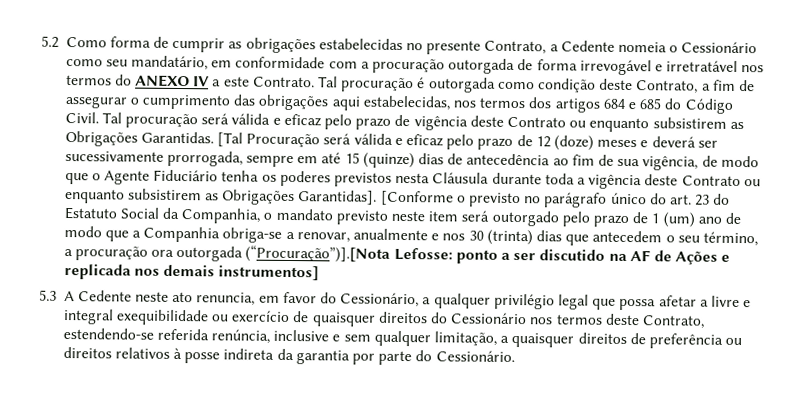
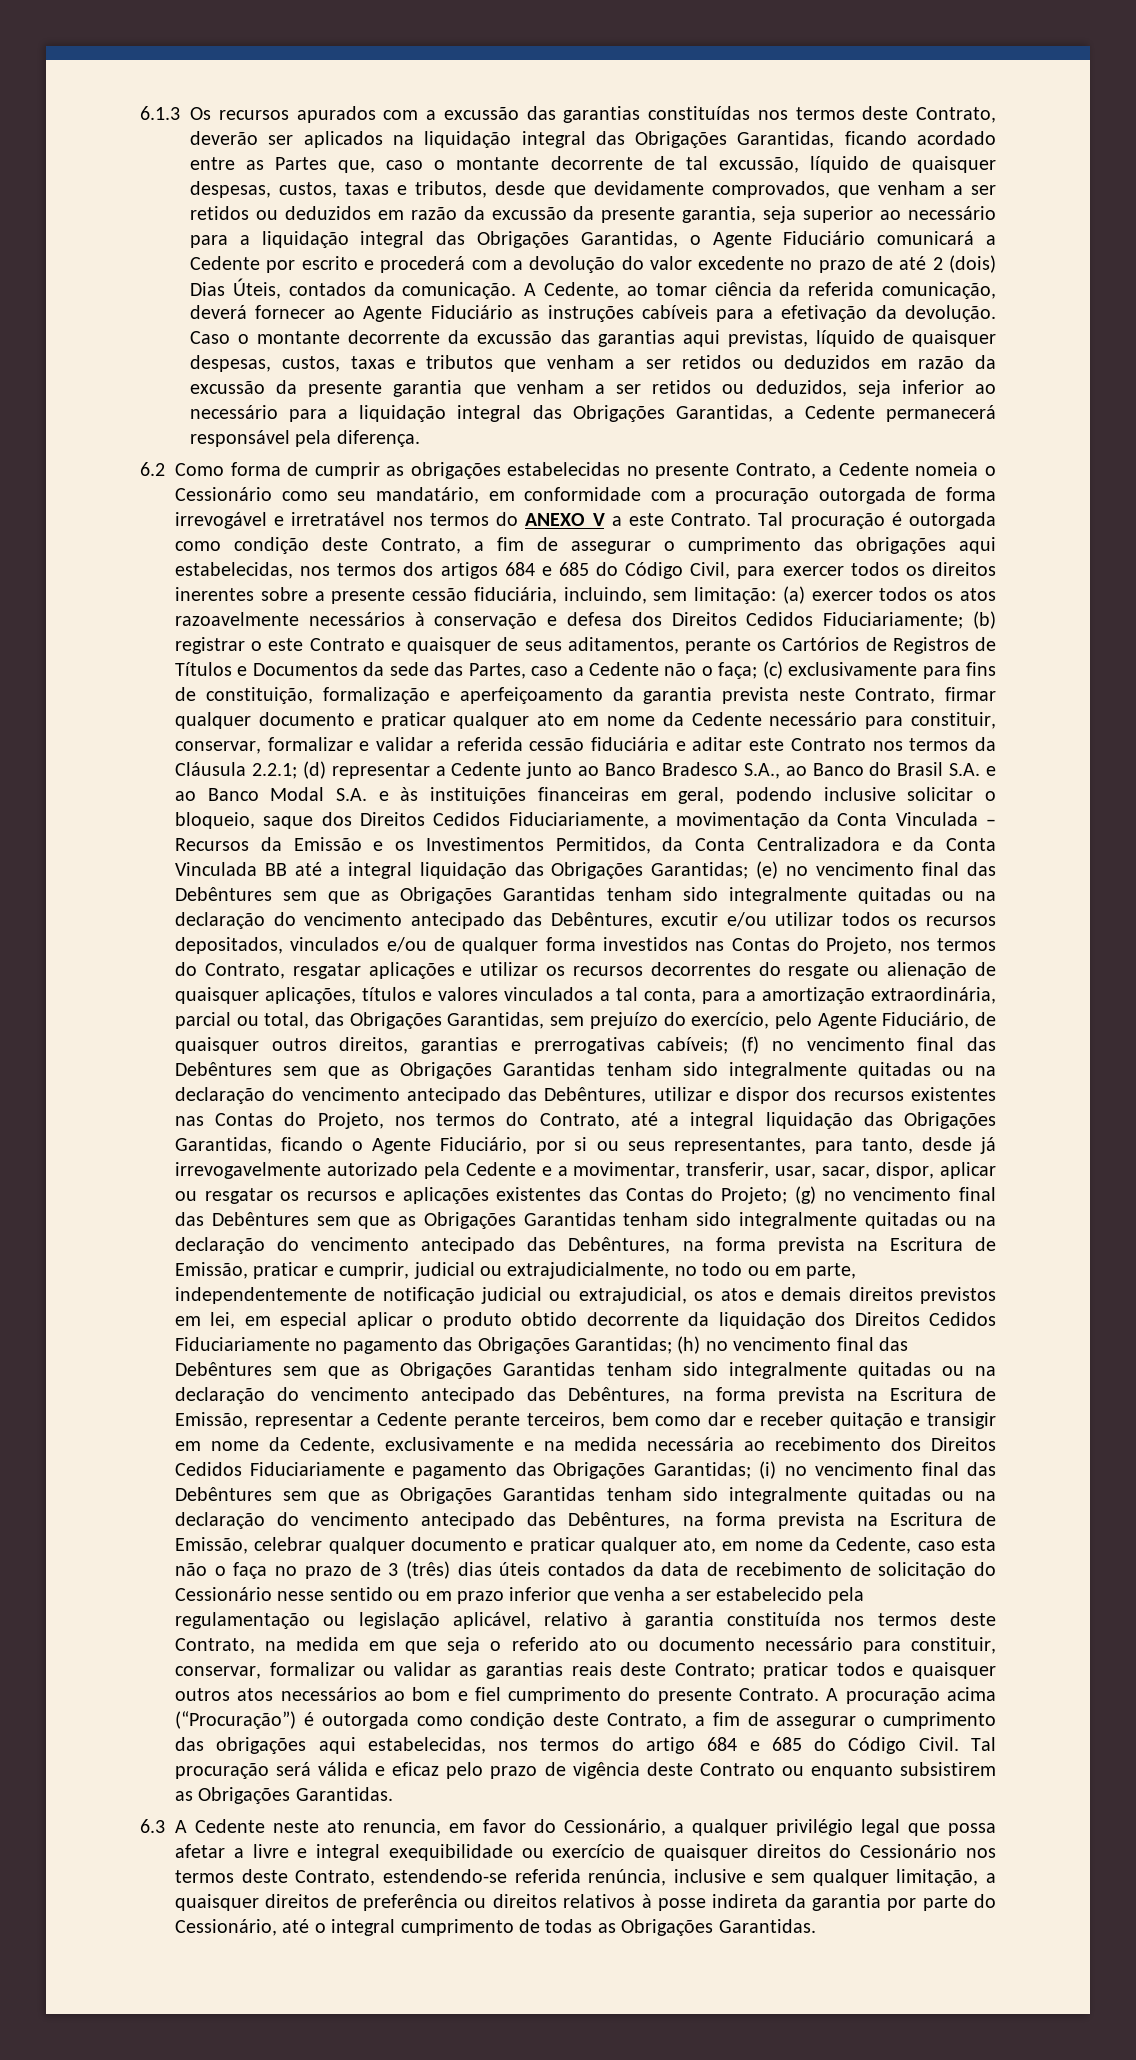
[41,35,59,48] 5.2 -> [140,106,996,123] [190,131,996,148] [190,156,997,173] [190,181,997,198] [190,206,996,223] [190,231,996,248] [190,255,996,273] [190,278,996,299] [190,305,996,322] [190,330,997,347] [190,355,996,372] [190,380,997,397] [190,405,997,422] [190,430,420,447] [140,462,165,476] 6.1.3 Os recursos apurados com a excussão das garantias constituídas nos termos deste Contrato, deverão ser aplicados na liquidação integral das Obrigações Garantidas, ficando acordado entre as Partes que, caso o montante decorrente de tal excussão, líquido de quaisquer despesas, custos, taxas e tributos, desde que devidamente comprovados, que venham a ser retidos ou deduzidos em razão da excussão da presente garantia, seja superior ao necessário para a liquidação integral das Obrigações Garantidas, o Agente Fiduciário comunicará a Cedente por escrito e procederá com a devolução do valor excedente no prazo de até 2 (dois) Dias Úteis, contados da comunicação. A Cedente, ao tomar ciência da referida comunicação, deverá fornecer ao Agente Fiduciário as instruções cabíveis para a efetivação da devolução. Caso o montante decorrente da excussão das garantias aqui previstas, líquido de quaisquer despesas, custos, taxas e tributos que venham a ser retidos ou deduzidos em razão da excussão da presente garantia que venham a ser retidos ou deduzidos, seja inferior ao necessário para a liquidação integral das Obrigações Garantidas, a Cedente permanecerá responsável pela diferença. // 6.2
[193,76,211,87] IV -> [592,513,605,526] V
(733, 106) none -> [690,562,996,579] [175,586,996,604] [175,611,996,629] [175,637,996,654] [175,661,996,679] [175,687,996,704] [175,712,997,729] [175,737,996,754] [175,761,996,779] [175,787,997,804] [175,812,997,829] [175,837,996,854] [175,861,996,879] [175,887,997,904] [175,912,996,929] [175,937,997,954] [175,962,996,979] [175,987,996,1004] [175,1012,997,1029] [175,1036,997,1054] [175,1062,997,1079] [175,1087,996,1104] [175,1112,997,1129] [175,1137,997,1154] [175,1162,996,1179] [175,1186,996,1204] [175,1212,996,1229] [175,1237,997,1254] [175,1262,857,1279] [175,1287,997,1304] [175,1312,996,1329] [175,1336,908,1354] [175,1362,997,1379] [175,1387,997,1404] [175,1412,996,1429] [175,1437,996,1454] [175,1461,997,1479] [175,1487,997,1504] [175,1512,997,1529] [175,1537,996,1554] [175,1561,997,1579] [175,1587,864,1604] [175,1612,996,1629] [175,1637,997,1654] [175,1662,997,1679] [175,1687,996,1704] [175,1711,997,1729] [175,1737,907,1754] Civil, para exercer todos os direitos inerentes sobre a presente cessão fiduciária, incluindo, sem limitação: (a) exercer todos os atos razoavelmente necessários à conservação e defesa dos Direitos Cedidos Fiduciariamente; (b) registrar o este Contrato e quaisquer de seus aditamentos, perante os Cartórios de Registros de Títulos e Documentos da sede das Partes, caso a Cedente não o faça; (c) exclusivamente para fins de constituição, formalização e aperfeiçoamento da garantia prevista neste Contrato, firmar qualquer documento e praticar qualquer ato em nome da Cedente necessário para constituir, conservar, formalizar e validar a referida cessão fiduciária e aditar este Contrato nos termos da Cláusula 2.2.1; (d) representar a Cedente junto ao Banco Bradesco S.A., ao Banco do Brasil S.A. e ao Banco Modal S.A. e às instituições financeiras em geral, podendo inclusive solicitar o bloqueio, saque dos Direitos Cedidos Fiduciariamente, a movimentação da Conta Vinculada – Recursos da Emissão e os Investimentos Permitidos, da Conta Centralizadora e da Conta Vinculada BB até a integral liquidação das Obrigações Garantidas; (e) no vencimento final das Debêntures sem que as Obrigações Garantidas tenham sido integralmente quitadas ou na declaração do vencimento antecipado das Debêntures, excutir e/ou utilizar todos os recursos depositados, vinculados e/ou de qualquer forma investidos nas Contas do Projeto, nos termos do Contrato, resgatar aplicações e utilizar os recursos decorrentes do resgate ou alienação de quaisquer aplicações, títulos e valores vinculados a tal conta, para a amortização extraordinária, parcial ou total, das Obrigações Garantidas, sem prejuízo do exercício, pelo Agente Fiduciário, de quaisquer outros direitos, garantias e prerrogativas cabíveis; (f) no vencimento final das Debêntures sem que as Obrigações Garantidas tenham sido integralmente quitadas ou na declaração do vencimento antecipado das Debêntures, utilizar e dispor dos recursos existentes nas Contas do Projeto, nos termos do Contrato, até a integral liquidação das Obrigações Garantidas, ficando o Agente Fiduciário, por si ou seus representantes, para tanto, desde já irrevogavelmente autorizado pela Cedente e a movimentar, transferir, usar, sacar, dispor, aplicar ou resgatar os recursos e aplicações existentes das Contas do Projeto; (g) no vencimento final das Debêntures sem que as Obrigações Garantidas tenham sido integralmente quitadas ou na declaração do vencimento antecipado das Debêntures, na forma prevista na Escritura de Emissão, praticar e cumprir, judicial ou extrajudicialmente, no todo ou em parte, independentemente de notificação judicial ou extrajudicial, os atos e demais direitos previstos em lei, em especial aplicar o produto obtido decorrente da liquidação dos Direitos Cedidos Fiduciariamente no pagamento das Obrigações Garantidas; (h) no vencimento final das Debêntures sem que as Obrigações Garantidas tenham sido integralmente quitadas ou na declaração do vencimento antecipado das Debêntures, na forma prevista na Escritura de Emissão, representar a Cedente perante terceiros, bem como dar e receber quitação e transigir em nome da Cedente, exclusivamente e na medida necessária ao recebimento dos Direitos Cedidos Fiduciariamente e pagamento das Obrigações Garantidas; (i) no vencimento final das Debêntures sem que as Obrigações Garantidas tenham sido integralmente quitadas ou na declaração do vencimento antecipado das Debêntures, na forma prevista na Escritura de Emissão, celebrar qualquer documento e praticar qualquer ato, em nome da Cedente, caso esta não o faça no prazo de 3 (três) dias úteis contados da data de recebimento de solicitação do Cessionário nesse sentido ou em prazo inferior que venha a ser estabelecido pela regulamentação ou legislação aplicável, relativo à garantia constituída nos termos deste Contrato, na medida em que seja o referido ato ou documento necessário para constituir, conservar, formalizar ou validar as garantias reais deste Contrato; praticar todos e quaisquer outros atos necessários ao bom e fiel cumprimento do presente Contrato. A procuração acima (“Procuração”) é outorgada como condição deste Contrato, a fim de assegurar o cumprimento das obrigações aqui estabelecidas, nos termos do artigo 684 e 685 do Código
[217,132,718,151] [64,150,759,171] [64,169,761,190] [64,188,731,208] [63,206,741,228] [63,225,758,247] [63,244,731,265] [63,263,320,281] [39,289,57,301] [Tal Procuração será válida e eficaz pelo prazo de 12 (doze) meses e deverá ser sucessivamente prorrogada, sempre em até 15 (quinze) dias de antecedência ao fim de sua vigência, de modo que o Agente Fiduciário tenha os poderes previstos nesta Cláusula durante toda a vigência deste Contrato ou enquanto subsistirem as Obrigações Garantidas]. [Conforme o previsto no parágrafo único do art. 23 do Estatuto Social da Companhia, o mandato previsto neste item será outorgado pelo prazo de 1 (um) ano de modo que a Companhia obriga-se a renovar, anualmente e nos 30 (trinta) dias que antecedem o seu término, a procuração ora outorgada (“Procuração”)].[Nota Lefosse: ponto a ser discutido na AF de Ações e replicada nos demais instrumentos] // 5.3 -> [140,1819,165,1833] // 6.3
[435,350,515,362] Cessionário. -> [175,1919,816,1936] Cessionário, até o integral cumprimento de todas as Obrigações Garantidas.

